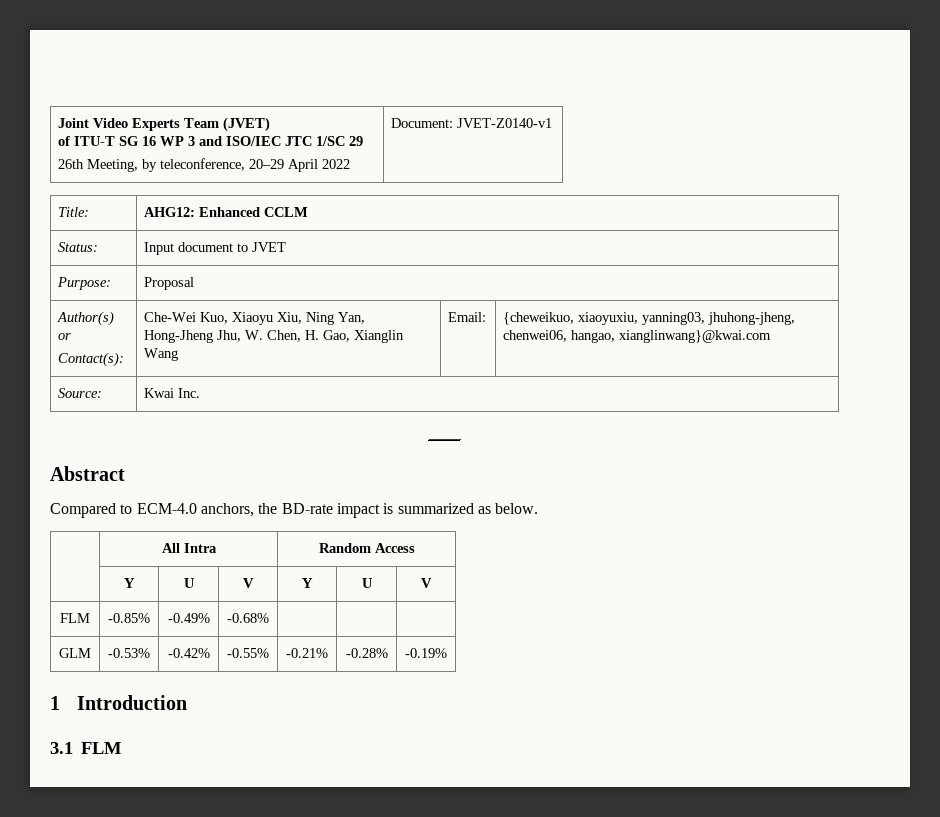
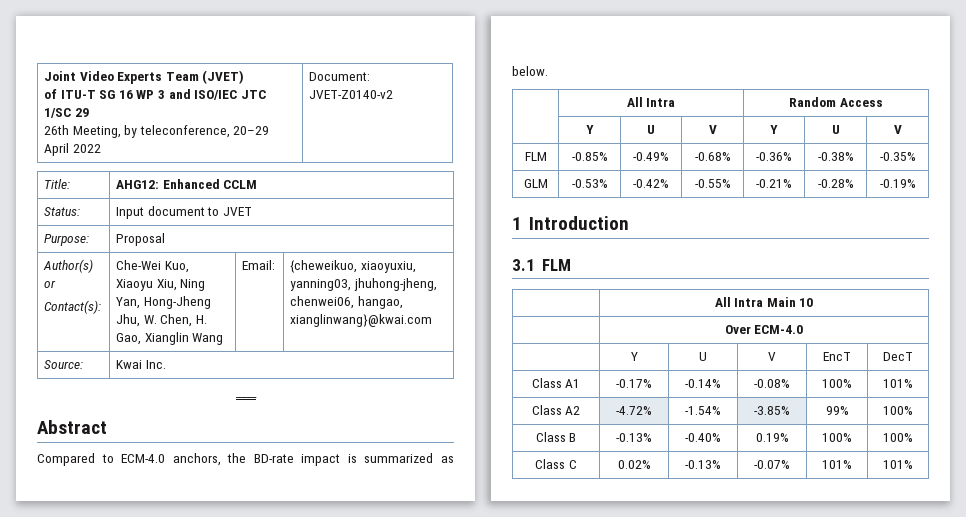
[457,118,553,128] JVET-Z0140-v1 -> [308,90,393,99] JVET-Z0140-v2
(269, 618) | | -> [756,152,792,161] [817,152,854,161] [879,152,916,161] -0.36% | -0.38% | -0.35%
(121, 748) none -> [714,297,814,307] [724,325,804,334] [630,352,638,361] [699,352,707,361] [768,352,776,361] [823,352,851,361] [883,352,913,361] [531,378,581,388] [616,379,652,388] [685,379,721,388] [754,379,790,388] [822,379,852,388] [883,379,913,388] [531,405,581,415] [616,406,652,415] [685,406,721,415] [754,406,790,415] [825,406,849,415] [883,406,913,415] [535,432,577,442] [616,433,652,442] [685,433,721,442] [755,433,789,442] [822,433,852,442] [883,433,913,442] [535,459,577,469] [617,460,651,469] [685,460,721,469] [754,460,790,469] [822,460,852,469] [883,460,913,469] // | All Intra Main 10 // | Over ECM-4.0 // | Y | U | V | EncT | DecT // Class A1 | -0.17% | -0.14% | -0.08% | 100% | 101% // Class A2 | -4.72% | -1.54% | -3.85% | 99% | 100% // Class B | -0.13% | -0.40% | 0.19% | 100% | 100% // Class C | 0.02% | -0.13% | -0.07% | 101% | 101%

